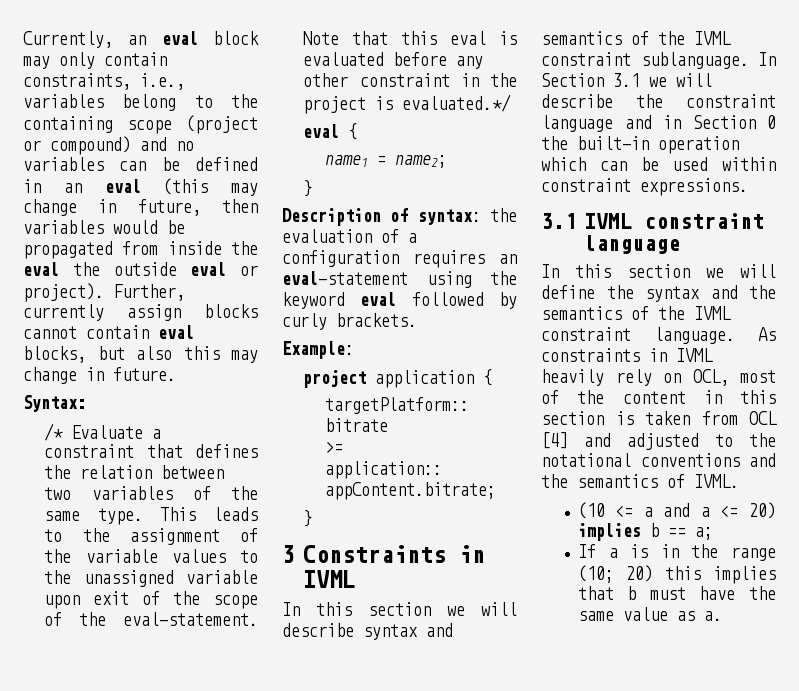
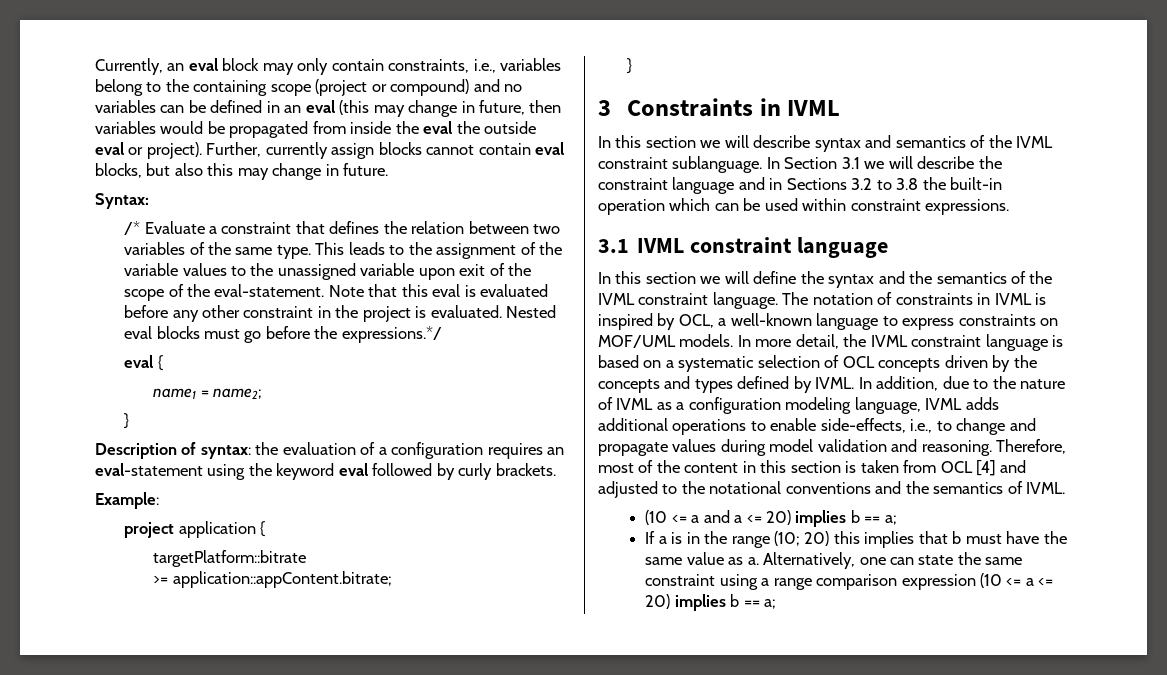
[402,94,512,112] evaluated.*/ -> [430,305,557,318] [124,326,442,343] evaluated. Nested eval blocks must go before the expressions.*/
[692,115,776,129] Section 0 -> [786,178,919,190] Sections 3.2 to 3.8
[758,327,776,341] [541,348,713,362] [541,369,729,386] As constraints in IVML heavily rely on OCL, -> [782,292,1047,305] [598,313,1059,330] [598,334,1064,351] [598,355,1037,372] [598,376,1066,393] [598,397,999,414] [598,418,1036,435] [598,439,1067,456] The notation of constraints in IVML is inspired by OCL, a well-known language to express constraints on MOF/UML models. In more detail, the IVML constraint language is based on a systematic selection of OCL concepts driven by the concepts and types defined by IVML. In addition, due to the nature of IVML as a configuration modeling language, IVML adds additional operations to enable side-effects, i.e., to change and propagate values during model validation and reasoning. Therefore,
(722, 616) none -> [763,552,1023,569] [645,573,1054,590] [645,594,777,611] Alternatively, one can state the same constraint using a range comparison expression (10 <= a <= 20) implies b == a;

